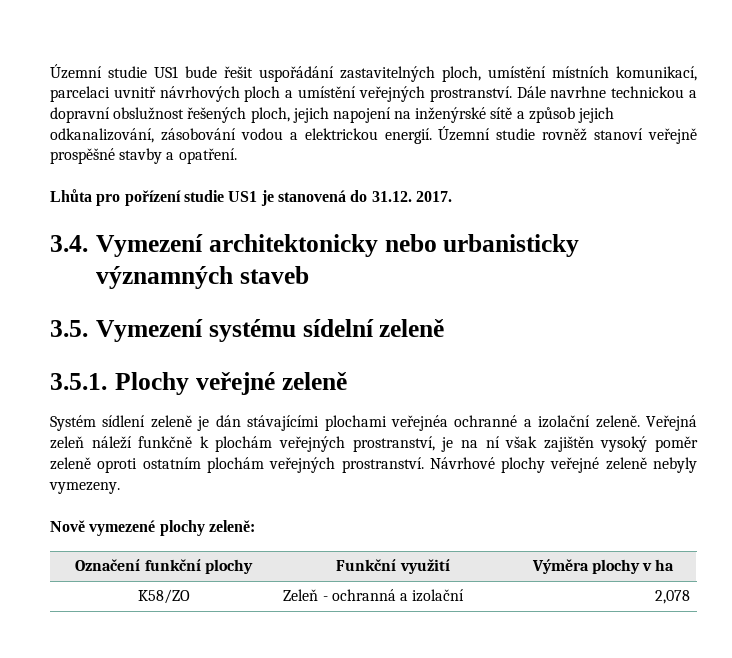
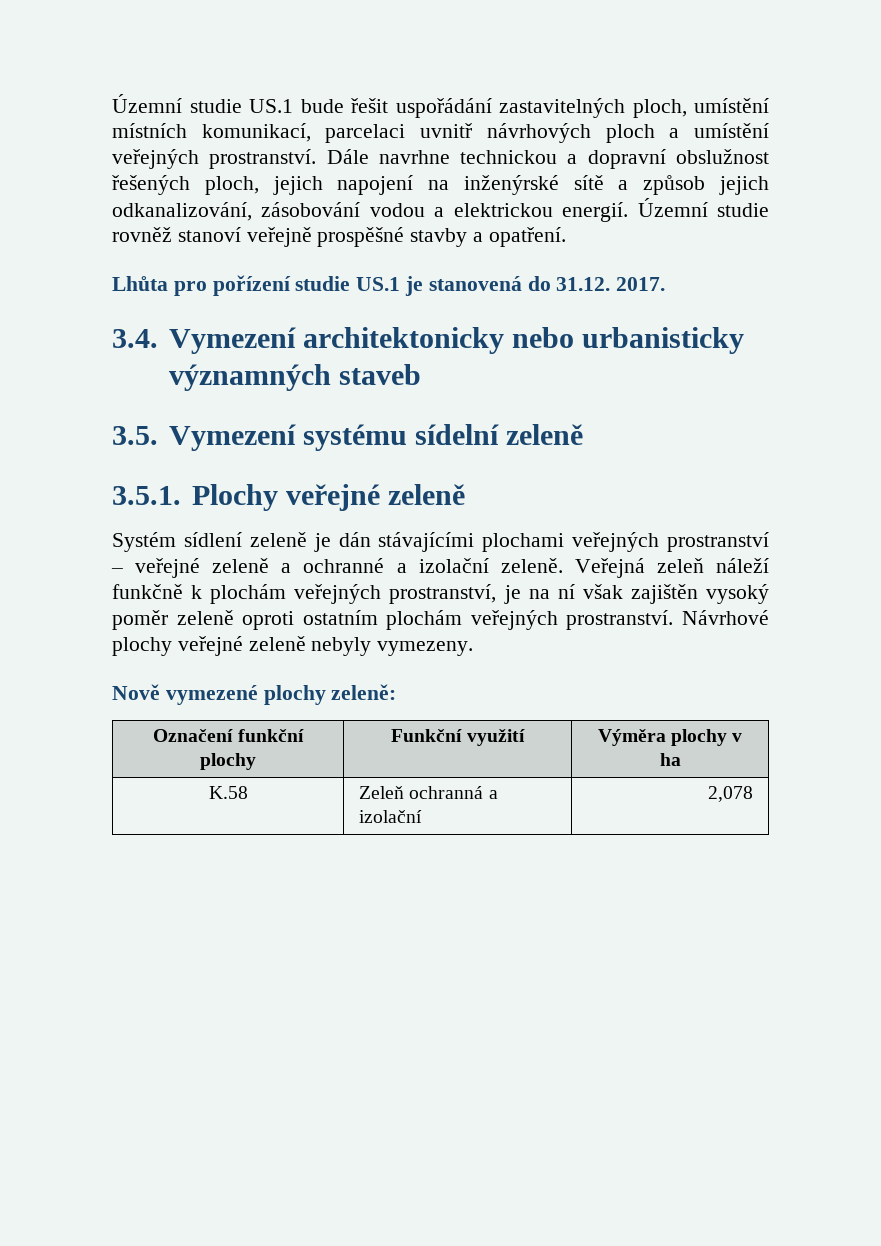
[50,64,178,79] Územní studie US1 -> [112,94,293,113] Územní studie US.1
[228,191,258,202] US1 -> [356,277,401,291] US.1
[390,415,448,431] veřejnéa -> [572,532,769,552] [111,558,292,578] veřejných prostranství – veřejné zeleně a
[137,589,190,604] K58/ZO -> [208,786,248,799] K.58
[322,596,328,601] - -> (405, 792) none

